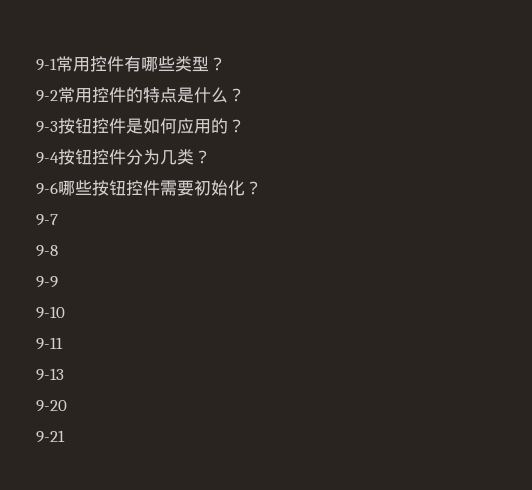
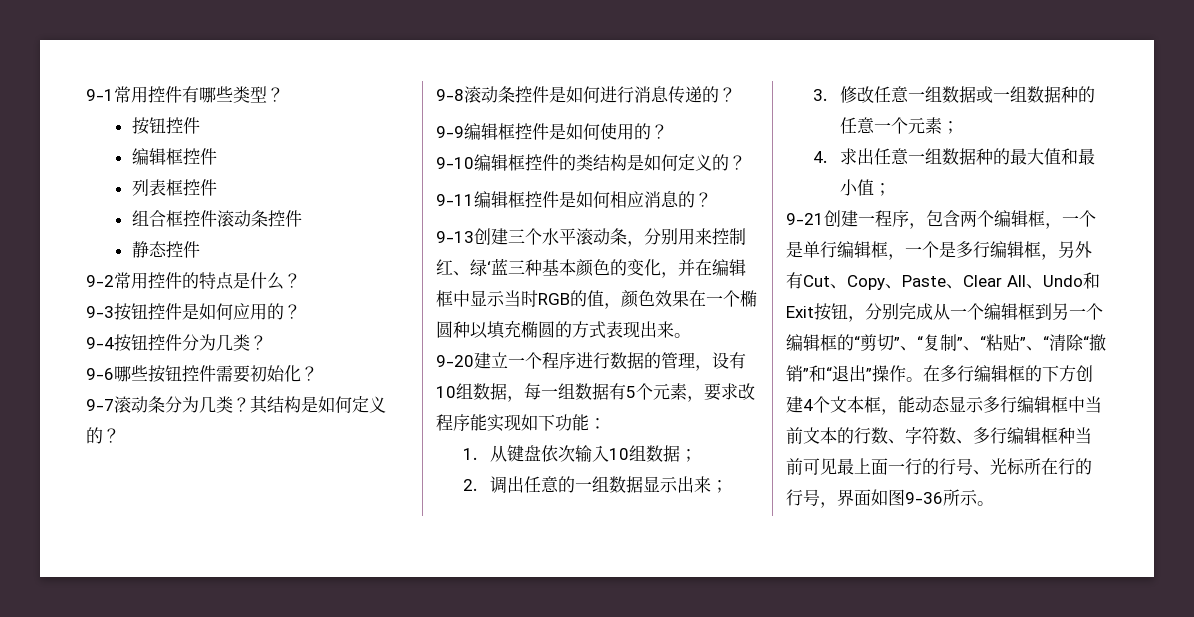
(226, 64) none -> [131,117,200,135] [131,148,217,165] [131,179,217,196] [131,210,302,227] [131,241,200,258] // 按钮控件 // 编辑框控件 // 列表框控件 // 组合框控件滚动条控件 // 静态控件
[36,245,58,257] [36,276,58,288] [36,306,65,319] [36,337,63,350] [36,368,64,381] [36,400,67,412] [36,430,65,443] // 9-8 // 9-9 // 9-10 // 9-11 // 9-13 // 9-20 // 9-21 -> [114,395,386,414] [86,427,120,444] [436,86,736,104] [436,123,668,140] [436,154,746,171] [436,191,712,208] [436,228,746,247] [436,258,746,278] [436,290,757,309] [436,320,691,339] [436,352,746,371] [436,383,755,402] [436,414,606,432] [462,445,697,462] [462,476,728,494] [812,86,1095,103] [839,117,959,134] [812,148,1095,165] [839,179,891,196] [786,210,1096,229] [786,241,1092,260] [786,272,1100,290] [786,303,1103,322] [786,334,1106,351] [786,365,1093,382] [786,396,1102,415] [786,427,1092,444] [786,458,1092,475] [786,489,994,508] 滚动条分为几类？其结构是如何定义的？ // 9-8滚动条控件是如何进行消息传递的？ // 9-9编辑框控件是如何使用的？ // 9-10编辑框控件的类结构是如何定义的？ // 9-11编辑框控件是如何相应消息的？ // 9-13创建三个水平滚动条，分别用来控制红、绿‘蓝三种基本颜色的变化，并在编辑框中显示当时RGB的值，颜色效果在一个椭圆种以填充椭圆的方式表现出来。 // 9-20建立一个程序进行数据的管理，设有10组数据，每一组数据有5个元素，要求改程序能实现如下功能： // 1.从键盘依次输入10组数据； // 2.调出任意的一组数据显示出来； // 3.修改任意一组数据或一组数据种的任意一个元素； // 4.求出任意一组数据种的最大值和最小值； // 9-21创建一程序，包含两个编辑框，一个是单行编辑框，一个是多行编辑框，另外有Cut、Copy、Paste、Clear All、Undo和Exit按钮，分别完成从一个编辑框到另一个编辑框的“剪切”、“复制”、“粘贴”、“清除“撤销”和“退出”操作。在多行编辑框的下方创建4个文本框，能动态显示多行编辑框中当前文本的行数、字符数、多行编辑框种当前可见最上面一行的行号、光标所在行的行号，界面如图9-36所示。

